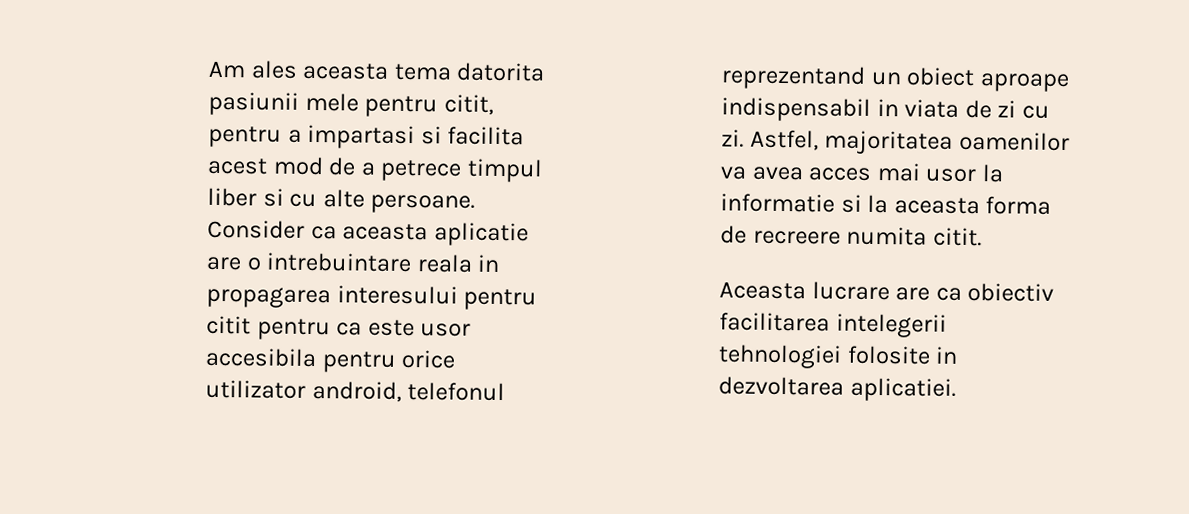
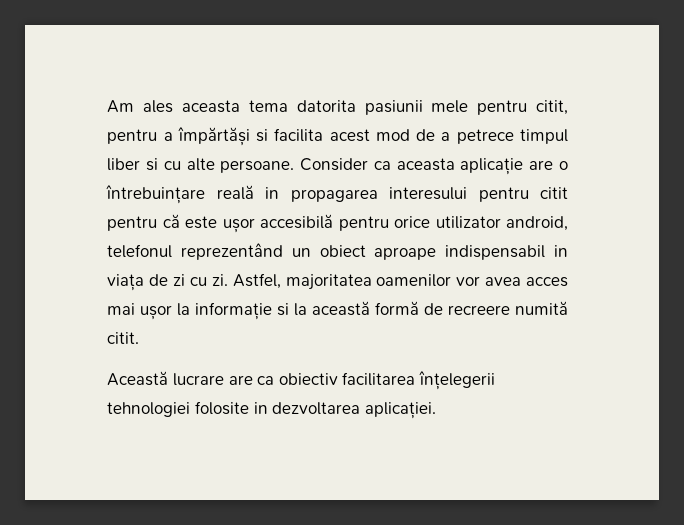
[307,124,416,150] impartasi -> [177,127,250,146] împărtăși
[433,222,529,247] aplicatie -> [460,158,524,175] aplicație
[266,252,473,273] intrebuintare reala -> [106,185,254,204] întrebuințare reală
[336,319,472,337] [205,347,318,368] ca este usor accesibila -> [162,214,334,233] că este ușor accesibilă
[721,65,867,90] reprezentand -> [181,243,284,260] reprezentând
[904,99,960,118] viata -> [107,274,145,291] viața
[720,166,747,180] va -> [456,276,481,286] vor
[925,164,1004,183] [720,193,1052,215] usor la informatie si la aceasta forma -> [140,301,420,320] ușor la informație si la această formă
[846,226,928,246] numita -> [515,301,568,315] numită
[719,281,807,300] Aceasta -> [107,371,169,386] Această
[835,313,947,338] intelegerii -> [418,371,495,390] înțelegerii
[849,377,956,402] aplicatiei. -> [364,402,436,419] aplicației.

